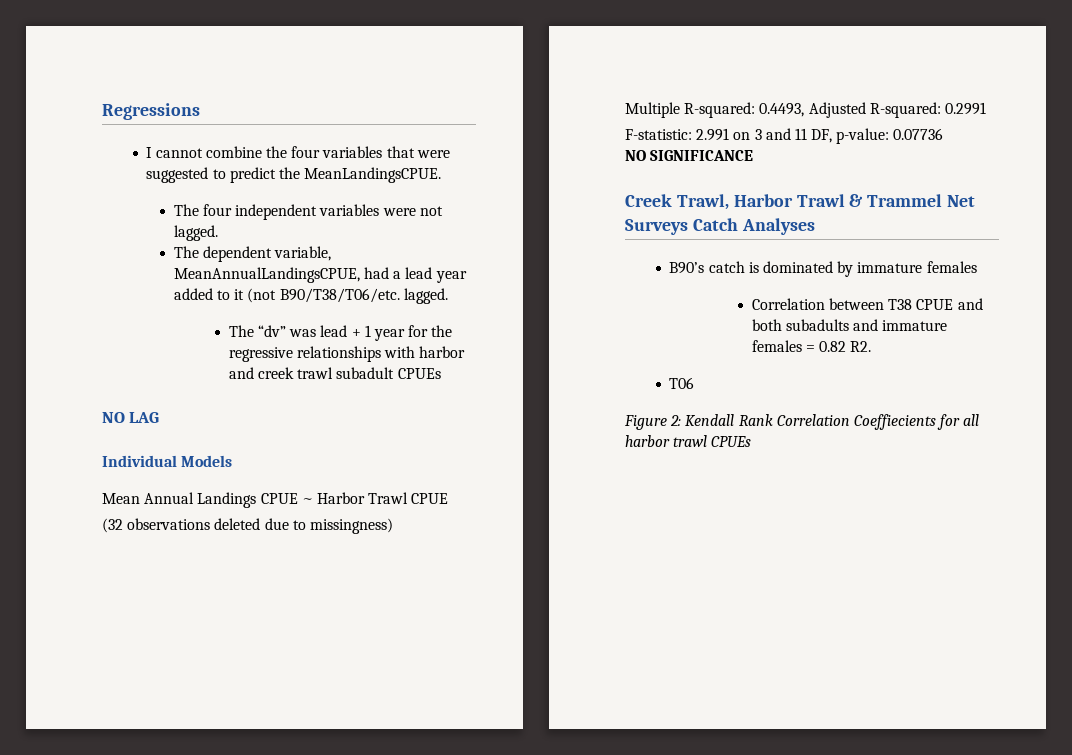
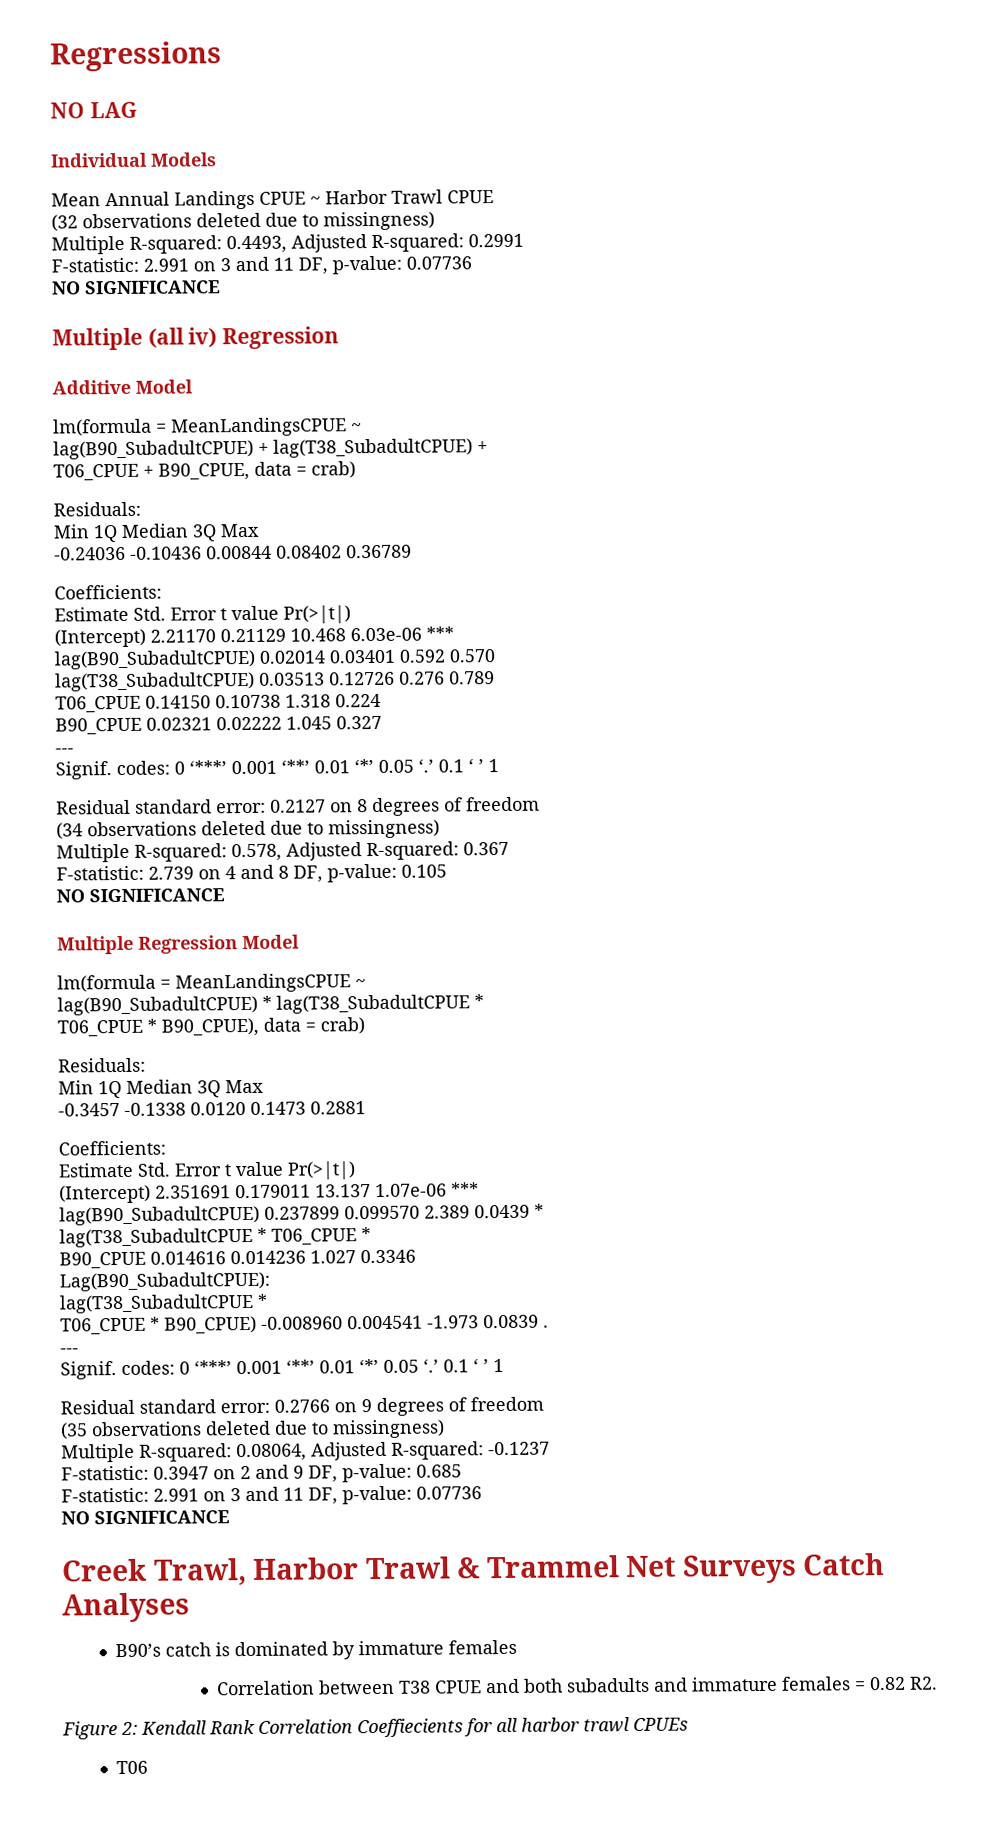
[146,146,450,158] [146,167,442,183] [173,204,443,220] [173,225,218,241] [173,246,332,262] [173,267,467,283] [173,288,448,304] [228,325,453,341] [228,346,466,362] [228,367,441,379] // I cannot combine the four variables that were suggested to predict the MeanLandingsCPUE. // The four independent variables were not lagged. // The dependent variable, MeanAnnualLandingsCPUE, had a lead year added to it (not B90/T38/T06/etc. lagged. // The “dv” was lead + 1 year for the regressive relationships with harbor and creek trawl subadult CPUEs -> (222, 56) none
(754, 155) none -> [52,326,340,351] [52,379,193,395] [53,417,362,437] [53,438,488,460] [53,461,356,481] [53,501,141,517] [53,523,259,543] [54,544,412,561] [54,584,162,600] [54,605,351,624] [54,626,454,648] [54,649,495,670] [55,671,495,692] [55,693,381,713] [55,715,382,735] [55,748,74,754] [55,758,499,780] [56,796,540,817] [56,819,440,840] [56,841,509,863] [56,863,447,883] [56,888,225,903] [57,934,300,955] [57,973,366,993] [57,994,484,1016] [57,1017,365,1037] [58,1057,146,1073] [58,1079,264,1099] [58,1101,366,1117] [58,1140,166,1156] [58,1161,356,1180] [59,1182,479,1204] [59,1203,544,1226] [59,1227,371,1248] [59,1249,416,1269] [59,1271,270,1292] [59,1293,268,1314] [60,1314,549,1335] [60,1348,79,1354] [60,1358,504,1380] [60,1396,544,1417] [60,1419,445,1440] [61,1441,550,1463] [61,1463,462,1483] [61,1485,482,1505] [61,1510,230,1525] // Multiple (all iv) Regression // Additive Model // lm(formula = MeanLandingsCPUE ~ // lag(B90_SubadultCPUE) + lag(T38_SubadultCPUE) + // T06_CPUE + B90_CPUE, data = crab) // Residuals: // Min 1Q Median 3Q Max // -0.24036 -0.10436 0.00844 0.08402 0.36789 // Coefficients: // Estimate Std. Error t value Pr(>|t|) // (Intercept) 2.21170 0.21129 10.468 6.03e-06 *** // lag(B90_SubadultCPUE) 0.02014 0.03401 0.592 0.570 // lag(T38_SubadultCPUE) 0.03513 0.12726 0.276 0.789 // T06_CPUE 0.14150 0.10738 1.318 0.224 // B90_CPUE 0.02321 0.02222 1.045 0.327 // --- // Signif. codes: 0 ‘***’ 0.001 ‘**’ 0.01 ‘*’ 0.05 ‘.’ 0.1 ‘ ’ 1 // Residual standard error: 0.2127 on 8 degrees of freedom // (34 observations deleted due to missingness) // Multiple R-squared: 0.578, Adjusted R-squared: 0.367 // F-statistic: 2.739 on 4 and 8 DF, p-value: 0.105 // NO SIGNIFICANCE // Multiple Regression Model // lm(formula = MeanLandingsCPUE ~ // lag(B90_SubadultCPUE) * lag(T38_SubadultCPUE * // T06_CPUE * B90_CPUE), data = crab) // Residuals: // Min 1Q Median 3Q Max // -0.3457 -0.1338 0.0120 0.1473 0.2881 // Coefficients: // Estimate Std. Error t value Pr(>|t|) // (Intercept) 2.351691 0.179011 13.137 1.07e-06 *** // lag(B90_SubadultCPUE) 0.237899 0.099570 2.389 0.0439 * // lag(T38_SubadultCPUE * T06_CPUE * // B90_CPUE 0.014616 0.014236 1.027 0.3346 // Lag(B90_SubadultCPUE): // lag(T38_SubadultCPUE * // T06_CPUE * B90_CPUE) -0.008960 0.004541 -1.973 0.0839 . // --- // Signif. codes: 0 ‘***’ 0.001 ‘**’ 0.01 ‘*’ 0.05 ‘.’ 0.1 ‘ ’ 1 // Residual standard error: 0.2766 on 9 degrees of freedom // (35 observations deleted due to missingness) // Multiple R-squared: 0.08064, Adjusted R-squared: -0.1237 // F-statistic: 0.3947 on 2 and 9 DF, p-value: 0.685 // F-statistic: 2.991 on 3 and 11 DF, p-value: 0.07736 // NO SIGNIFICANCE
[669,377,695,389] // T06 -> (939, 1683) none
(752, 441) none -> [116,1760,149,1775] // T06

